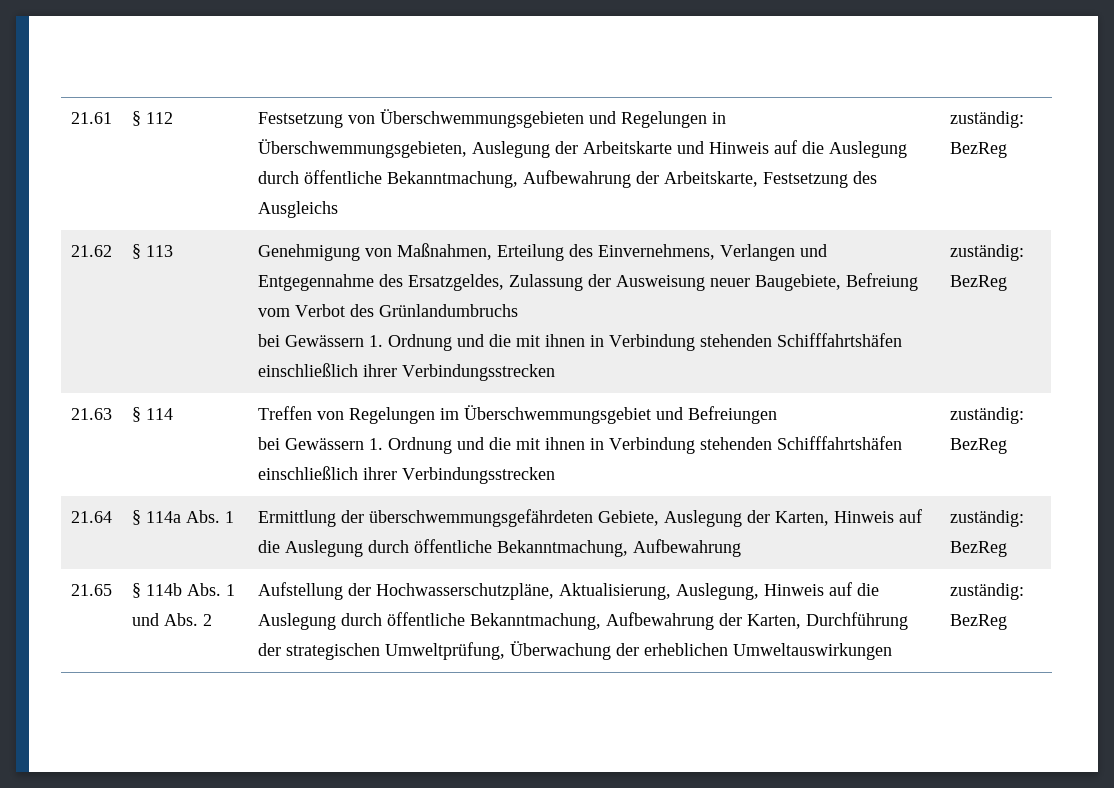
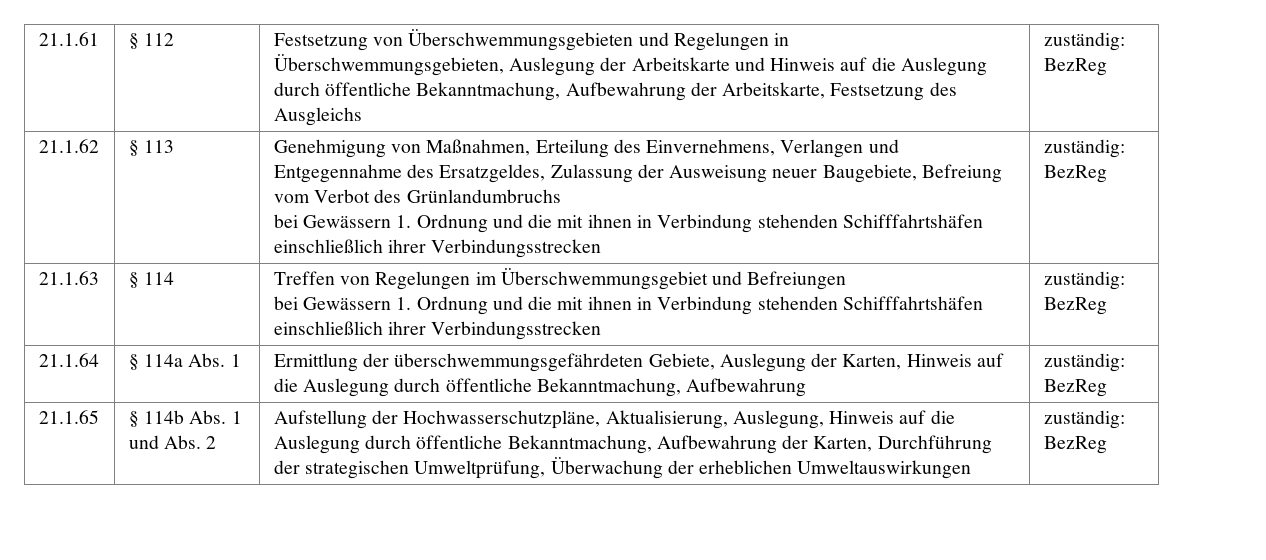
[70,112,112,124] 21.61 -> [38,32,99,46] 21.1.61
[70,245,112,257] 21.62 -> [38,139,99,153] 21.1.62
[70,408,112,420] 21.63 -> [38,271,99,285] 21.1.63
[70,511,112,523] 21.64 -> [38,353,99,367] 21.1.64
[70,584,112,596] 21.65 -> [38,410,99,424] 21.1.65

